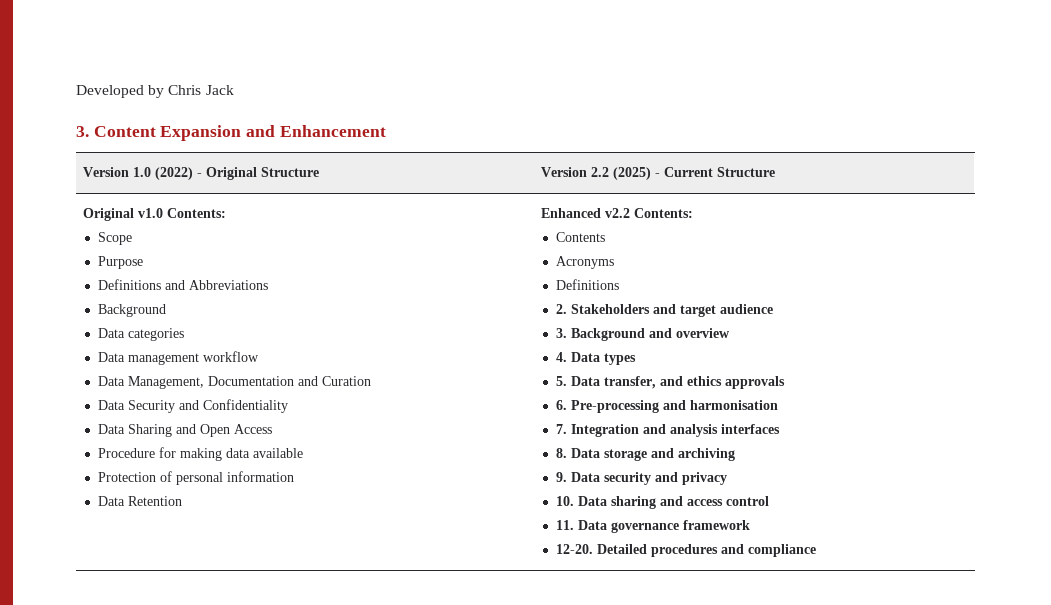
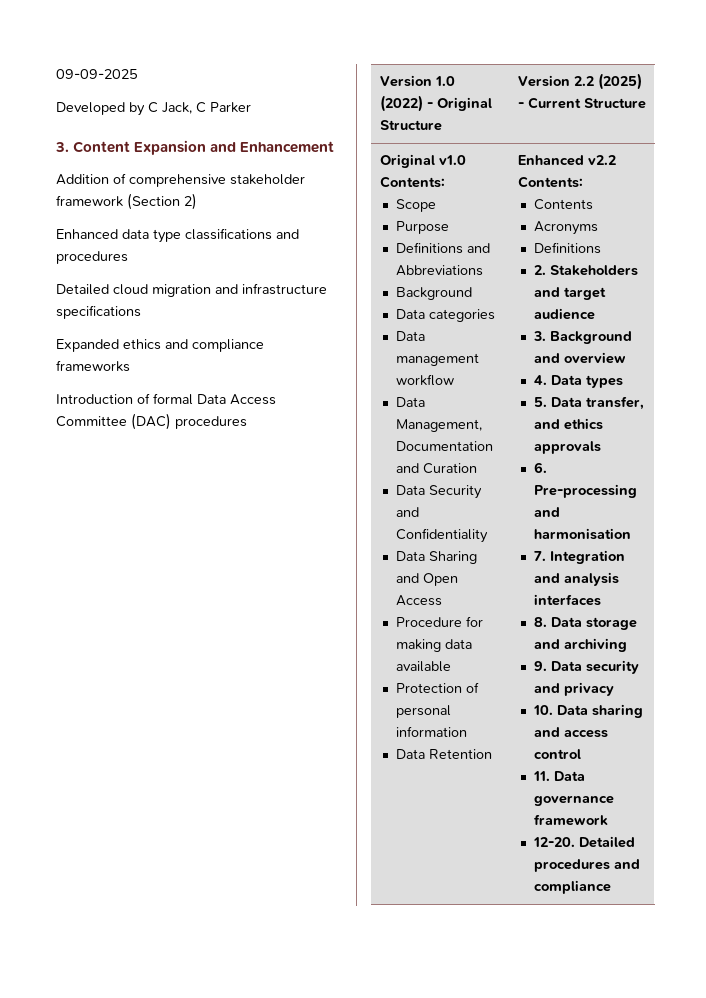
(76, 91) none -> [56,69,138,79] 09-09-2025 //
[168,85,234,95] Chris Jack -> [148,102,251,114] C Jack, C Parker
(386, 131) none -> [56,173,305,187] [56,193,197,210] [56,228,299,243] [56,251,128,264] [56,283,327,297] [56,305,141,319] [56,339,264,352] [56,360,130,372] [56,393,276,405] [56,413,247,430] // Addition of comprehensive stakeholder framework (Section 2) // Enhanced data type classifications and procedures // Detailed cloud migration and infrastructure specifications // Expanded ethics and compliance frameworks // Introduction of formal Data Access Committee (DAC) procedures

